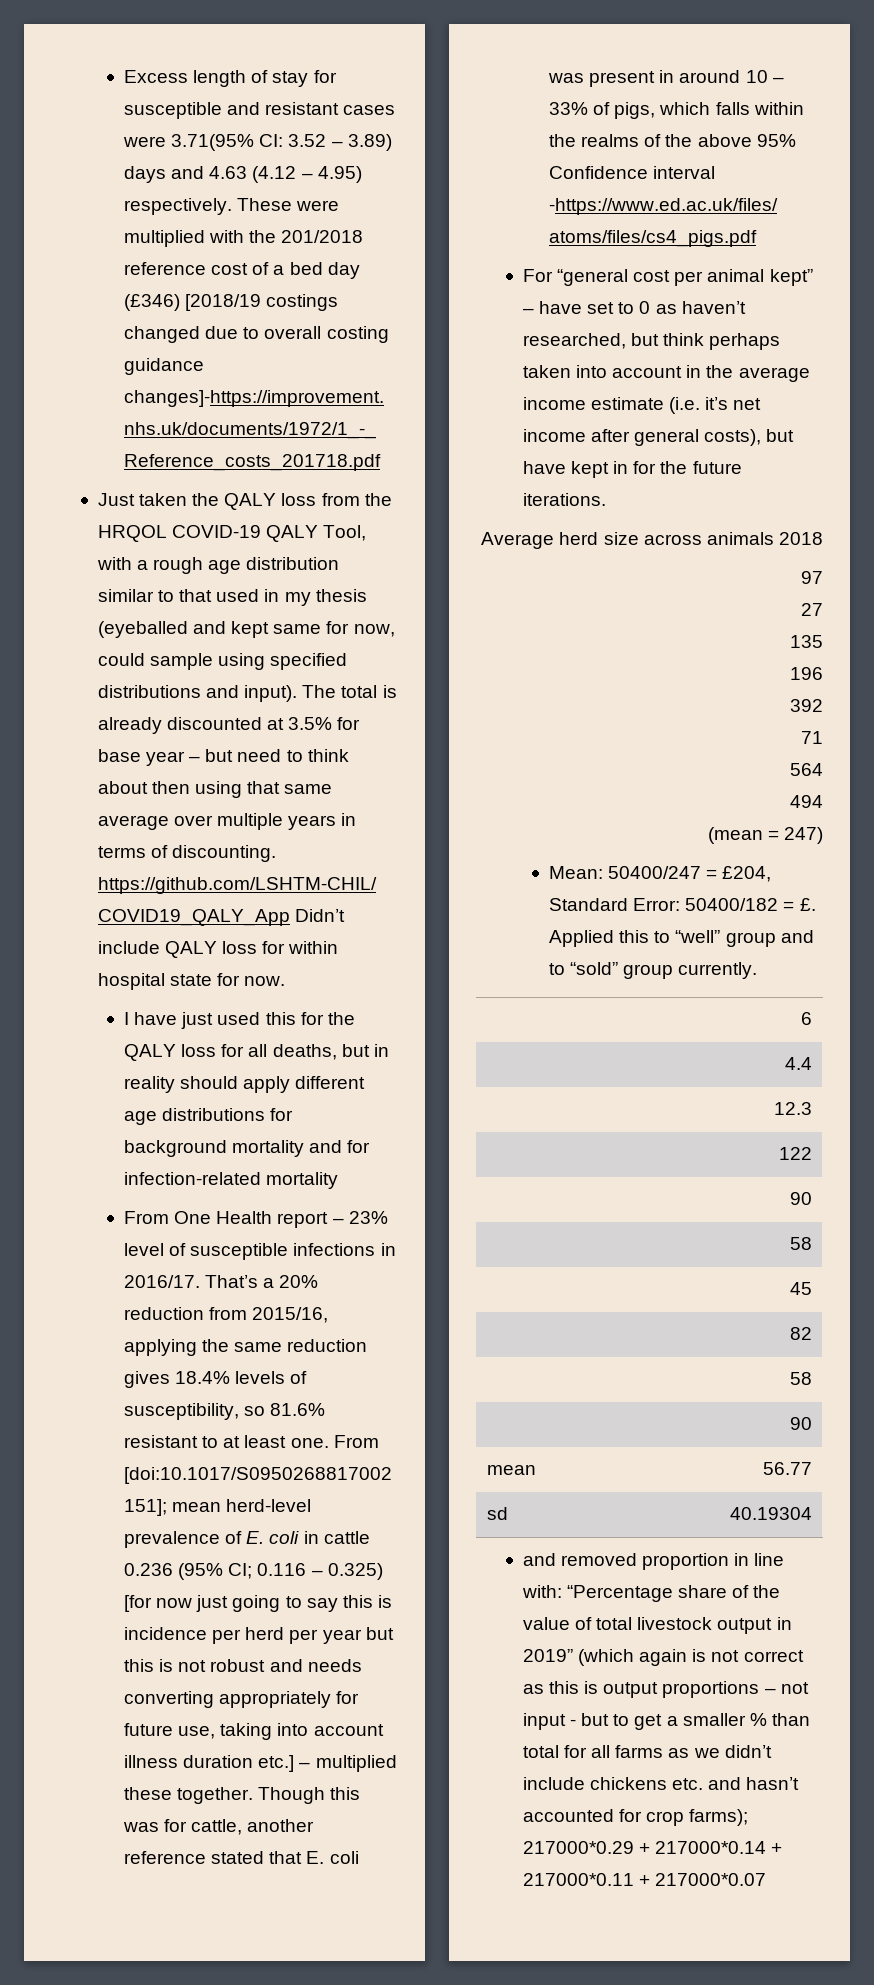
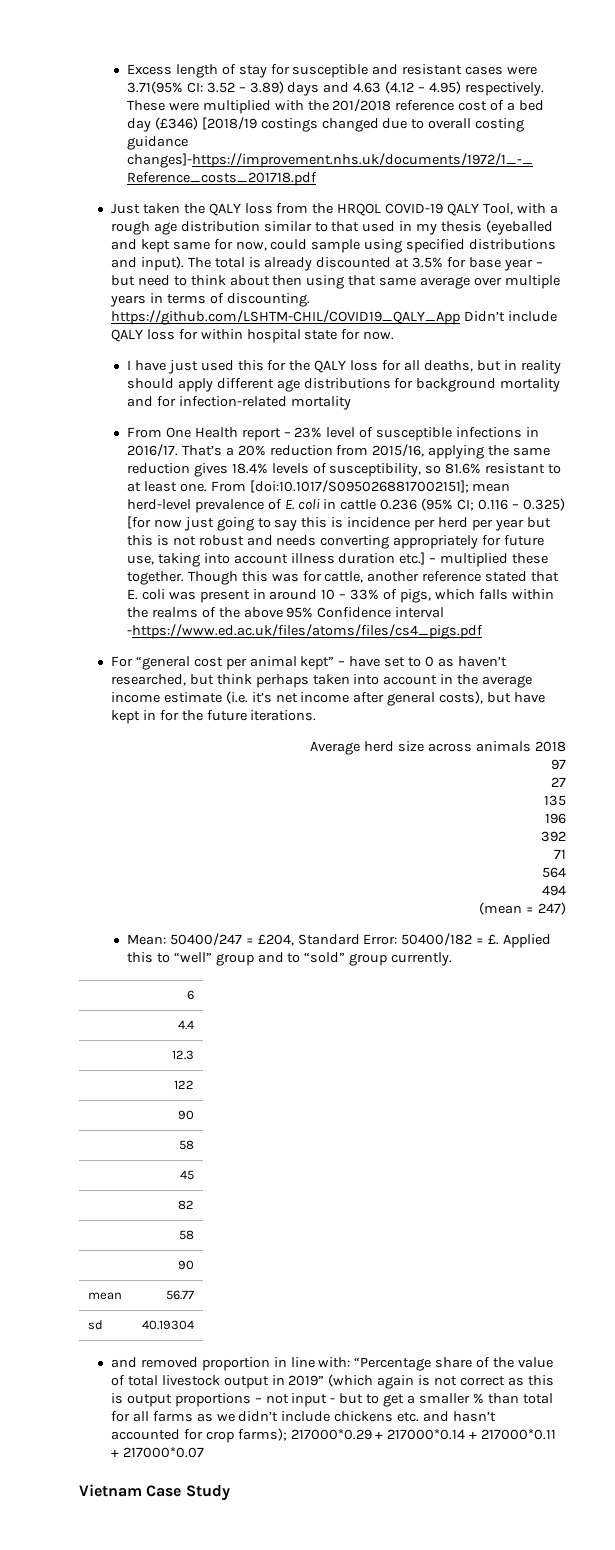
(767, 1879) none -> [79,1484,230,1501] // Vietnam Case Study

